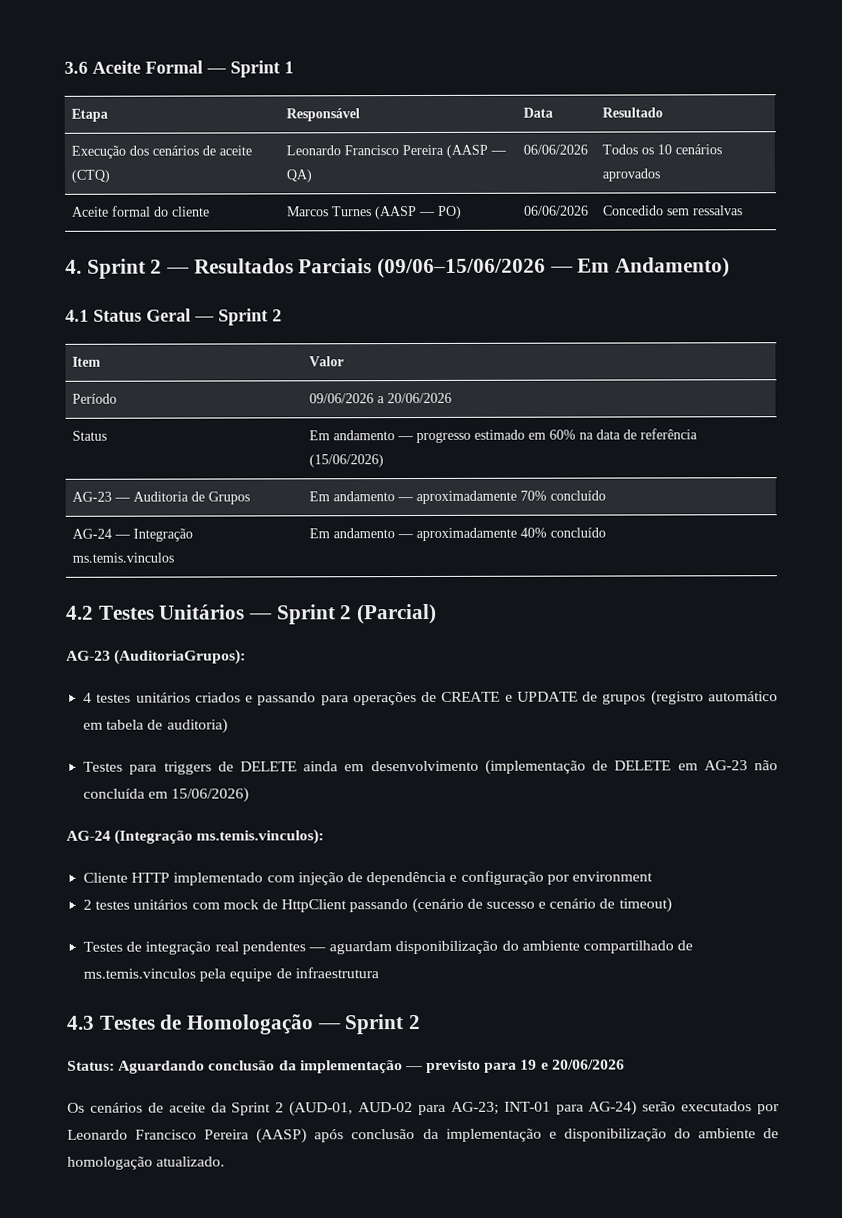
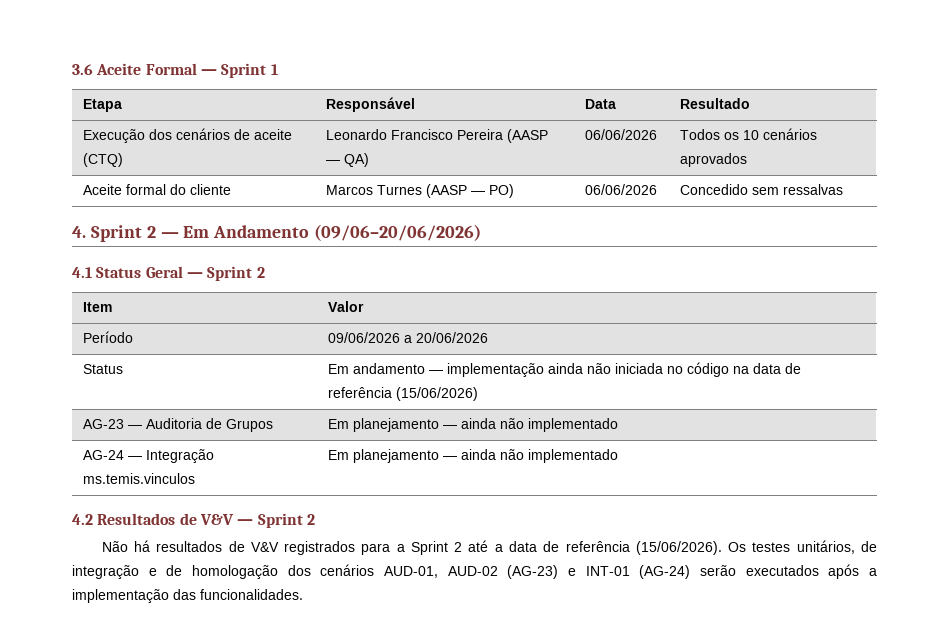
[193,257,731,279] Resultados Parciais (09/06–15/06/2026 — Em Andamento) -> [183,224,482,241] Em Andamento (09/06–20/06/2026)
[416,429,577,444] progresso estimado em 60% -> [446,362,729,377] implementação ainda não iniciada no código
[333,490,607,505] andamento — aproximadamente 70% concluído -> [352,418,618,432] planejamento — ainda não implementado
[333,527,607,542] [65,603,438,625] [66,649,247,665] [83,690,778,706] [83,718,228,734] [83,759,778,775] [83,787,250,803] [66,829,325,845] [83,870,653,886] [83,897,672,914] [83,940,694,955] [83,967,379,982] [66,1014,422,1035] [67,1059,625,1074] [67,1100,780,1117] [67,1128,780,1144] [67,1156,226,1170] andamento — aproximadamente 40% concluído // 4.2 Testes Unitários — Sprint 2 (Parcial) // AG-23 (AuditoriaGrupos): // 4 testes unitários criados e passando para operações de CREATE e UPDATE de grupos (registro automático em tabela de auditoria) // Testes para triggers de DELETE ainda em desenvolvimento (implementação de DELETE em AG-23 não concluída em 15/06/2026) // AG-24 (Integração ms.temis.vinculos): // Cliente HTTP implementado com injeção de dependência e configuração por environment // 2 testes unitários com mock de HttpClient passando (cenário de sucesso e cenário de timeout) // Testes de integração real pendentes — aguardam disponibilização do ambiente compartilhado de ms.temis.vinculos pela equipe de infraestrutura // 4.3 Testes de Homologação — Sprint 2 // Status: Aguardando conclusão da implementação — previsto para 19 e 20/06/2026 // Os cenários de aceite da Sprint 2 (AUD-01, AUD-02 para AG-23; INT-01 para AG-24) serão executados por Leonardo Francisco Pereira (AASP) após conclusão da implementação e disponibilização do ambiente de homologação atualizado. -> [352,449,618,463] [72,513,315,528] [101,540,877,555] [72,564,877,579] [72,589,303,603] planejamento — ainda não implementado // 4.2 Resultados de V&V — Sprint 2 // Não há resultados de V&V registrados para a Sprint 2 até a data de referência (15/06/2026). Os testes unitários, de integração e de homologação dos cenários AUD-01, AUD-02 (AG-23) e INT-01 (AG-24) serão executados após a implementação das funcionalidades.

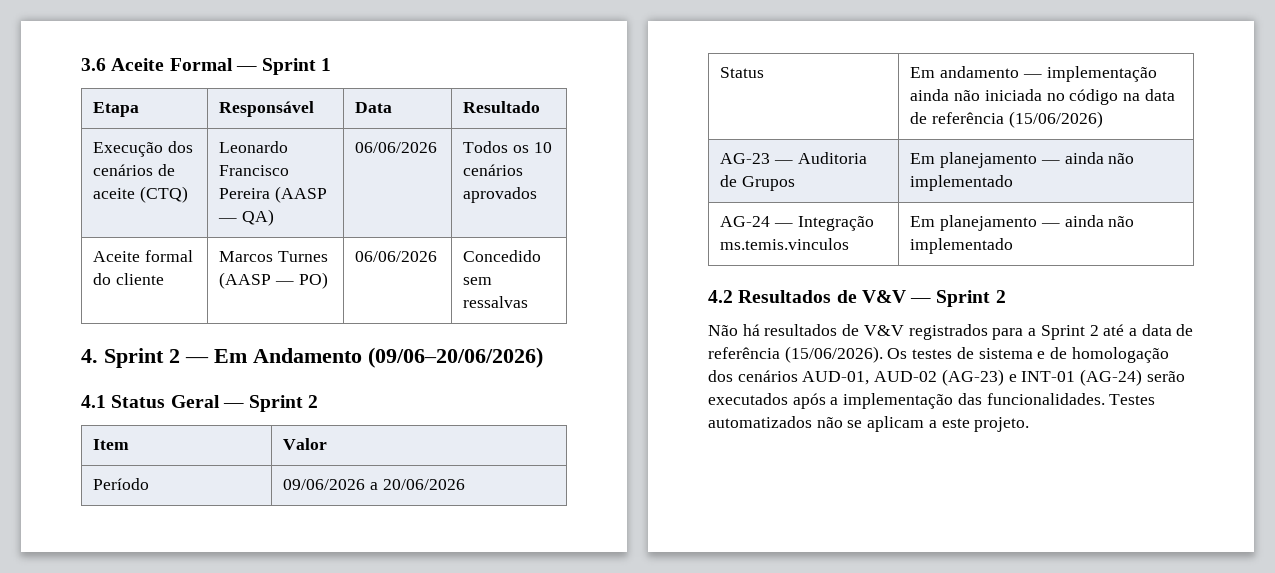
[796,540,877,554] [72,565,139,579] unitários, de integração -> [956,347,1033,359] de sistema
(303, 594) none -> [1109,394,1156,405] [708,416,1030,432] Testes automatizados não se aplicam a este projeto.

